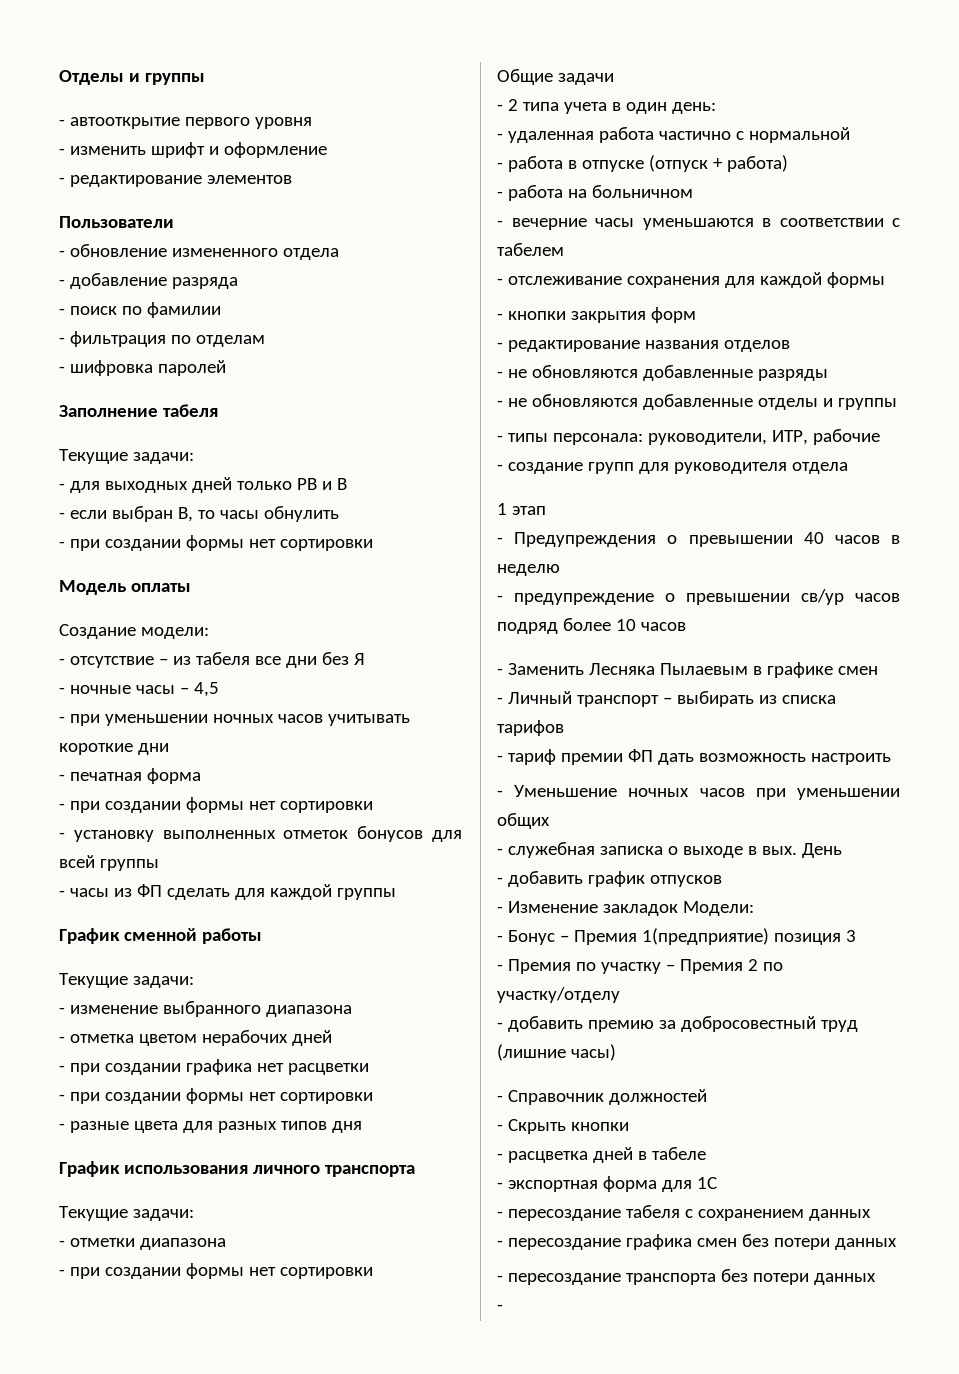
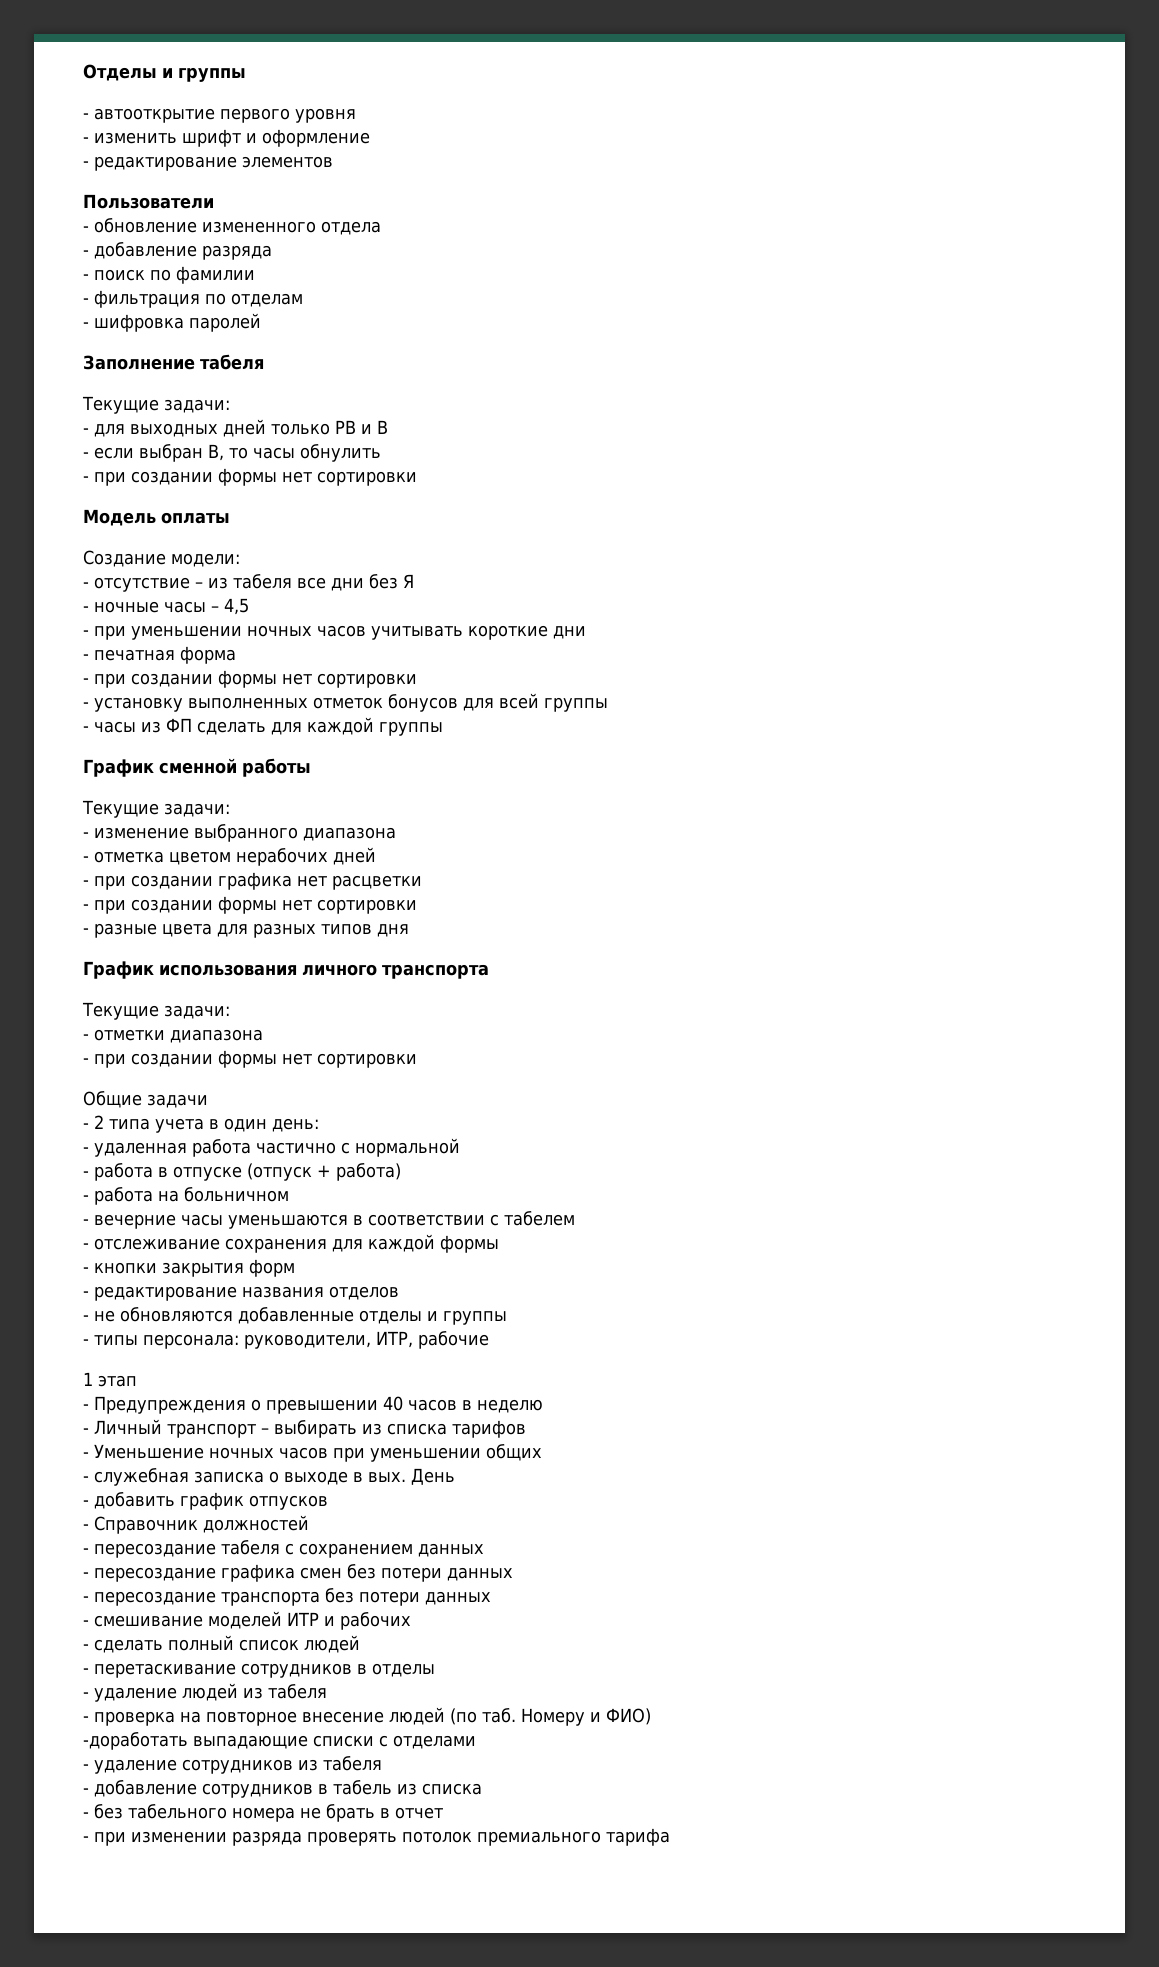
[497,365,828,381] // - не обновляются добавленные разряды -> (399, 1293) none
[497,462,848,474] // - создание групп для руководителя отдела -> (489, 1340) none
[497,589,900,605] [497,618,686,634] [497,662,878,678] // - предупреждение о превышении св/ур часов подряд более 10 часов // - Заменить Лесняка Пылаевым в графике смен -> (543, 1406) none
[497,749,891,765] // - тариф премии ФП дать возможность настроить -> (526, 1429) none
[507,901,754,916] [497,928,856,945] [497,959,783,974] [497,987,620,1003] [497,1016,858,1032] [497,1044,616,1061] [497,1089,707,1105] [497,1119,629,1134] [497,1147,706,1163] [497,1176,717,1192] Изменение закладок Модели: // - Бонус – Премия 1(предприятие) позиция 3 // - Премия по участку – Премия 2 по участку/отделу // - добавить премию за добросовестный труд (лишние часы) // - Справочник должностей // - Скрыть кнопки // - расцветка дней в табеле // - экспортная форма для 1С -> [94,1515,309,1534] Справочник должностей
(503, 1307) none -> [94,1611,411,1630] [83,1635,360,1653] [83,1663,435,1678] [83,1683,327,1702] [83,1707,651,1726] [83,1732,476,1750] [83,1756,382,1774] [83,1780,482,1798] [83,1804,443,1822] [83,1828,670,1846] смешивание моделей ИТР и рабочих // - сделать полный список людей // - перетаскивание сотрудников в отделы // - удаление людей из табеля // - проверка на повторное внесение людей (по таб. Номеру и ФИО) // -доработать выпадающие списки с отделами // - удаление сотрудников из табеля // - добавление сотрудников в табель из списка // - без табельного номера не брать в отчет // - при изменении разряда проверять потолок премиального тарифа

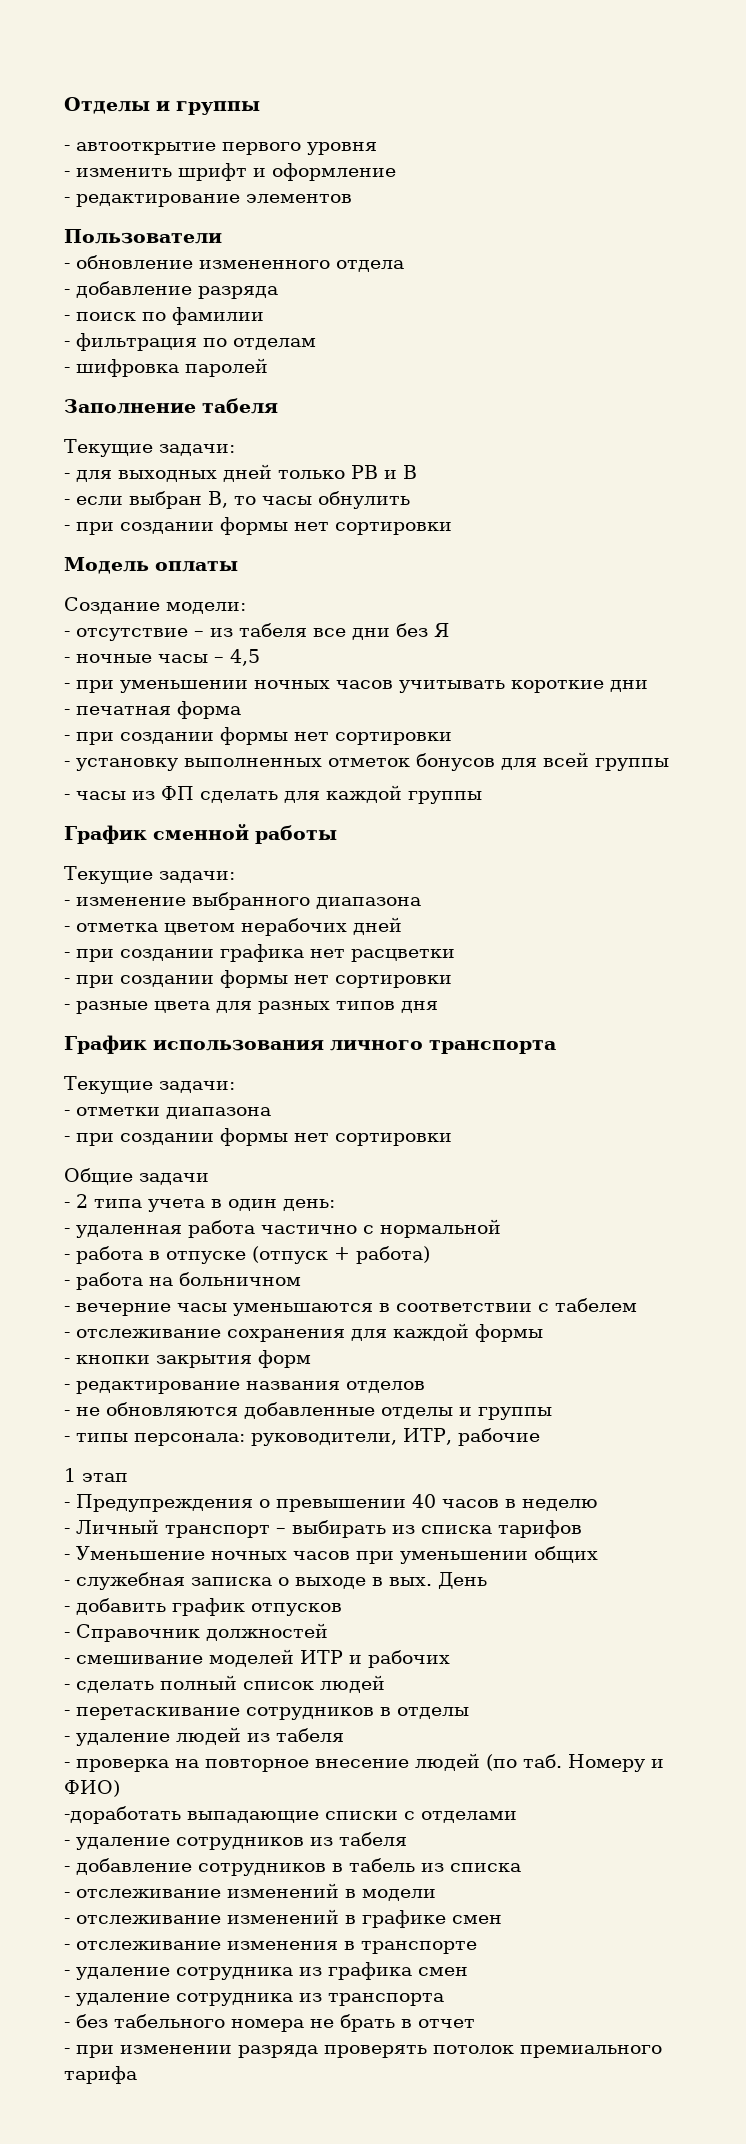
[83,1540,484,1558] [83,1564,513,1582] [83,1588,491,1606] // - пересоздание табеля с сохранением данных // - пересоздание графика смен без потери данных // - пересоздание транспорта без потери данных -> (328, 1632) none
(482, 1789) none -> [64,1883,436,1901] [64,1909,502,1928] [64,1941,477,1954] [64,1962,468,1980] [64,1993,444,2006] // - отслеживание изменений в модели // - отслеживание изменений в графике смен // - отслеживание изменения в транспорте // - удаление сотрудника из графика смен // - удаление сотрудника из транспорта

